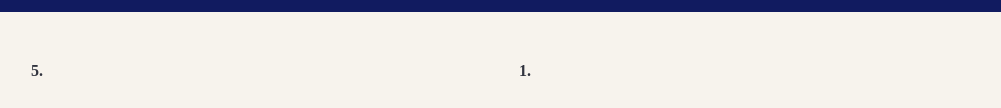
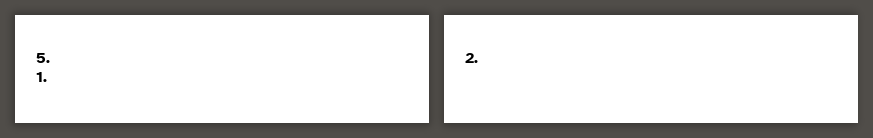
(531, 70) none -> [465,53,478,63] // 2.

